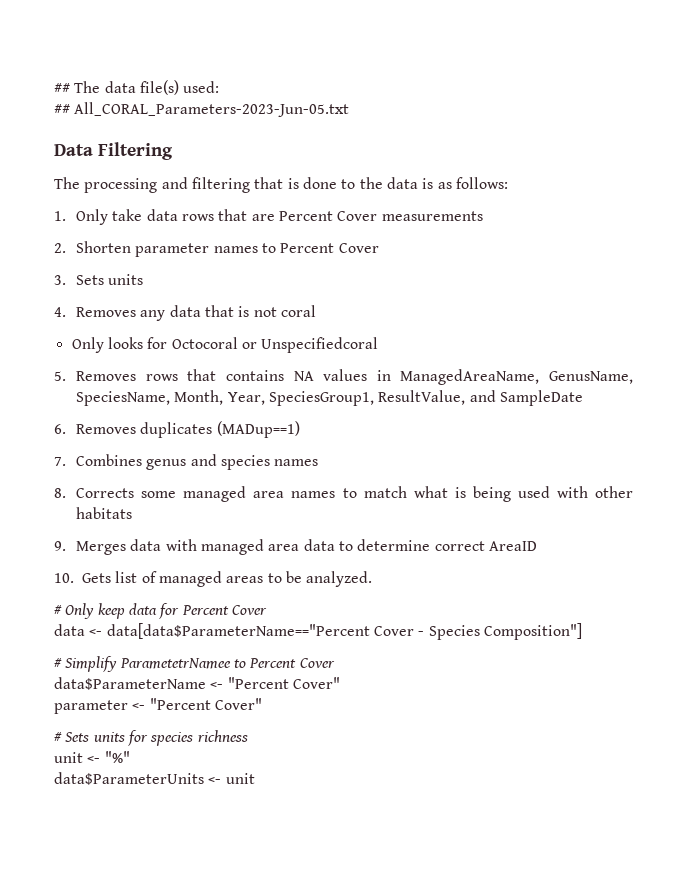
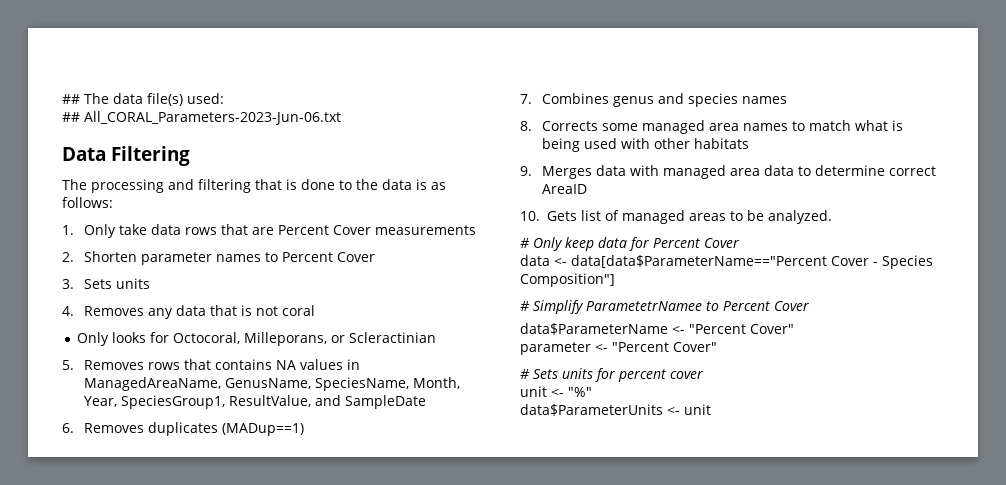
[74,102,350,117] All_CORAL_Parameters-2023-Jun-05.txt -> [84,111,341,125] All_CORAL_Parameters-2023-Jun-06.txt
[171,337,379,353] Octocoral or Unspecifiedcoral -> [172,332,436,346] Octocoral, Milleporans, or Scleractinian
[150,730,248,746] species richness -> [618,369,703,382] percent cover

